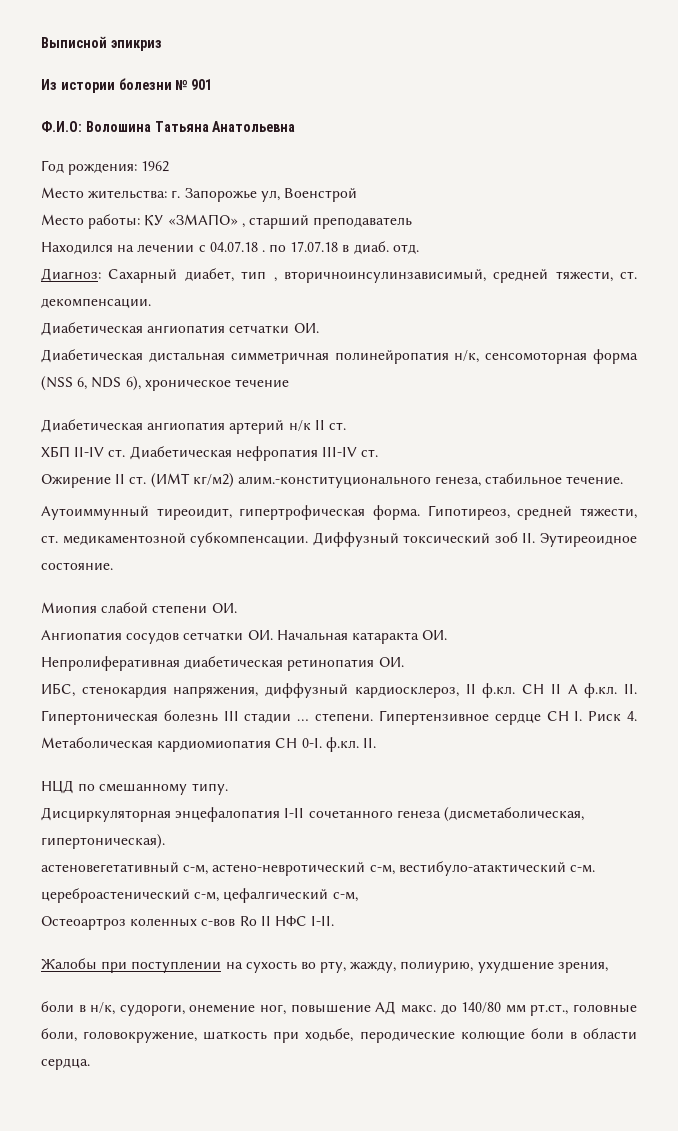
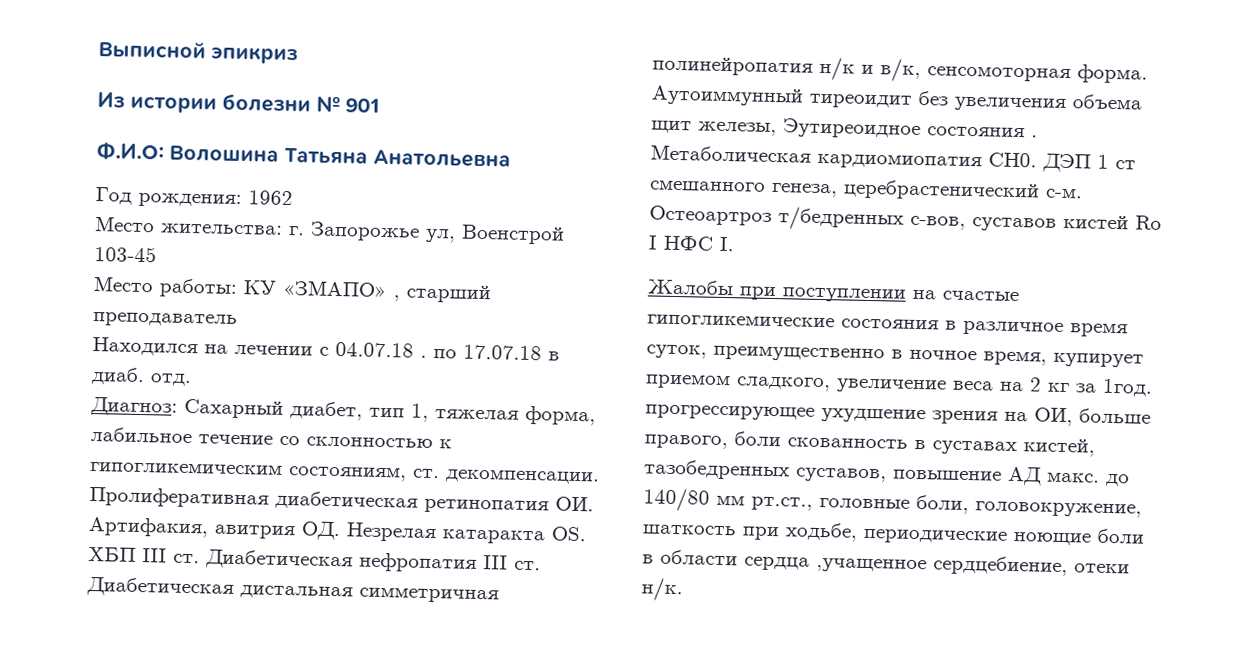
(357, 195) none -> [94,246,157,263] 103-45
[273,269,637,283] [41,298,151,308] [41,322,319,336] [41,349,638,364] [41,376,289,391] [41,419,346,434] [41,446,379,461] [41,473,624,488] [41,505,637,520] [41,532,637,547] [41,562,113,570] [41,602,237,613] [41,630,448,644] [41,656,404,671] [41,683,638,698] [41,710,638,725] [41,737,376,752] [41,780,228,795] [41,807,584,822] [41,834,165,849] [41,861,595,876] [41,888,358,903] [41,916,335,930] [41,958,608,973] [41,1001,287,1016] , вторичноинсулинзависимый, средней тяжести, ст. декомпенсации. // Диабетическая ангиопатия сетчатки ОИ. // Диабетическая дистальная симметричная полинейропатия н/к, сенсомоторная форма (NSS 6, NDS 6), хроническое течение // Диабетическая ангиопатия артерий н/к II ст. // ХБП II-IV ст. Диабетическая нефропатия III-IV ст. // Ожирение II ст. (ИМТ кг/м2) алим.-конституционального генеза, стабильное течение. // Аутоиммунный тиреоидит, гипертрофическая форма. Гипотиреоз, средней тяжести, ст. медикаментозной субкомпенсации. Диффузный токсический зоб II. Эутиреоидное состояние. // Миопия слабой степени ОИ. // Ангиопатия сосудов сетчатки ОИ. Начальная катаракта ОИ. // Непролиферативная диабетическая ретинопатия ОИ. // ИБС, стенокардия напряжения, диффузный кардиосклероз, II ф.кл. СН II А ф.кл. II. Гипертоническая болезнь III стадии … степени. Гипертензивное сердце СН I. Риск 4. Метаболическая кардиомиопатия СН 0-I. ф.кл. II. // НЦД по смешанному типу. // Дисциркуляторная энцефалопатия I-II сочетанного генеза (дисметаболическая, гипертоническая). // астеновегетативный с-м, астено-невротический с-м, вестибуло-атактический с-м. цереброастенический с-м, цефалгический с-м, // Остеоартроз коленных с-вов Rо II НФС I-II. // Жалобы при поступлении на сухость во рту, жажду, полиурию, ухудшение зрения, // боли в н/к, судороги, онемение ног, -> [411,403,596,426] [90,426,452,449] [90,461,600,485] [89,486,594,515] [88,516,587,545] [88,546,541,573] [86,576,499,604] [652,55,1148,84] [651,85,1143,112] [651,118,1038,139] [650,144,1136,173] [649,179,1083,202] [649,205,1162,232] [648,235,735,252] [647,279,1019,303] [647,314,1128,338] [646,344,1144,368] [645,374,1153,397] [645,404,1151,427] [644,431,1095,457] [644,459,887,483] 1, тяжелая форма, лабильное течение со склонностью к гипогликемическим состояниям, ст. декомпенсации. Пролиферативная диабетическая ретинопатия ОИ. Артифакия, авитрия ОД. Незрелая катаракта OS. ХБП III ст. Диабетическая нефропатия III ст. Диабетическая дистальная симметричная полинейропатия н/к и в/к, сенсомоторная форма. Аутоиммунный тиреоидит без увеличения объема щит железы, Эутиреоидное состояния . Метаболическая кардиомиопатия СН0. ДЭП 1 ст смешанного генеза, церебрастенический с-м. Остеоартроз т/бедренных с-вов, суставов кистей Rо I НФС I. // Жалобы при поступлении на счастые гипогликемические состояния в различное время суток, преимущественно в ночное время, купирует приемом сладкого, увеличение веса на 2 кг за 1год. прогрессирующее ухудшение зрения на ОИ, больше правого, боли скованность в суставах кистей, тазобедренных суставов,
[359,1031,525,1043] перодические колющие -> [863,528,1091,546] периодические ноющие
[41,1058,90,1070] сердца. -> [744,555,1130,577] [641,577,683,602] сердца ,учащенное сердцебиение, отеки н/к.

